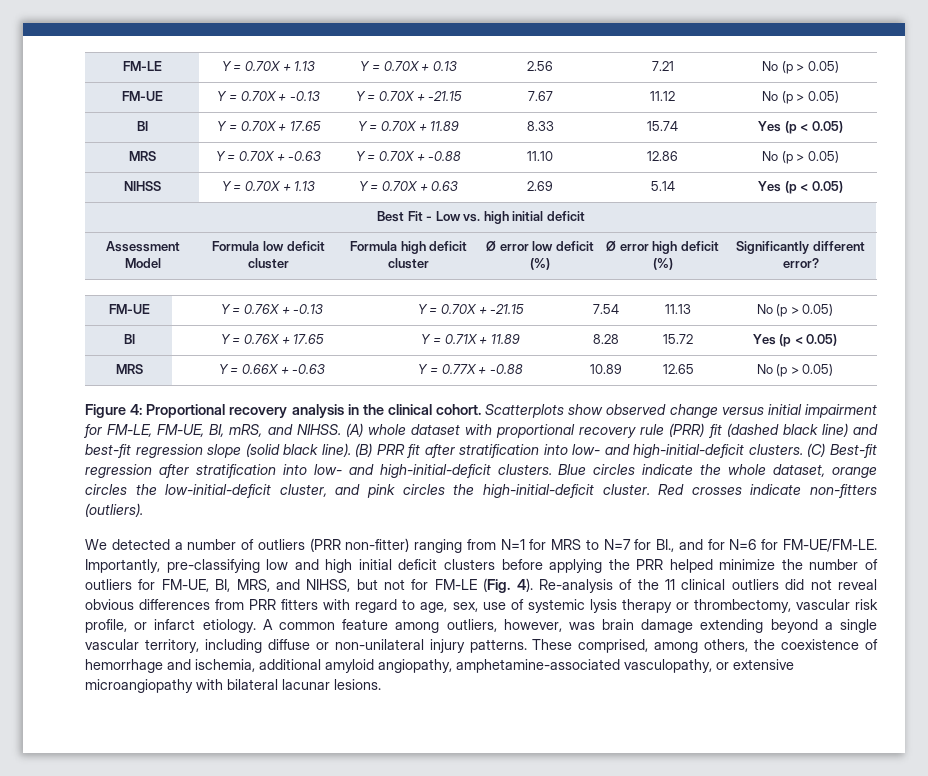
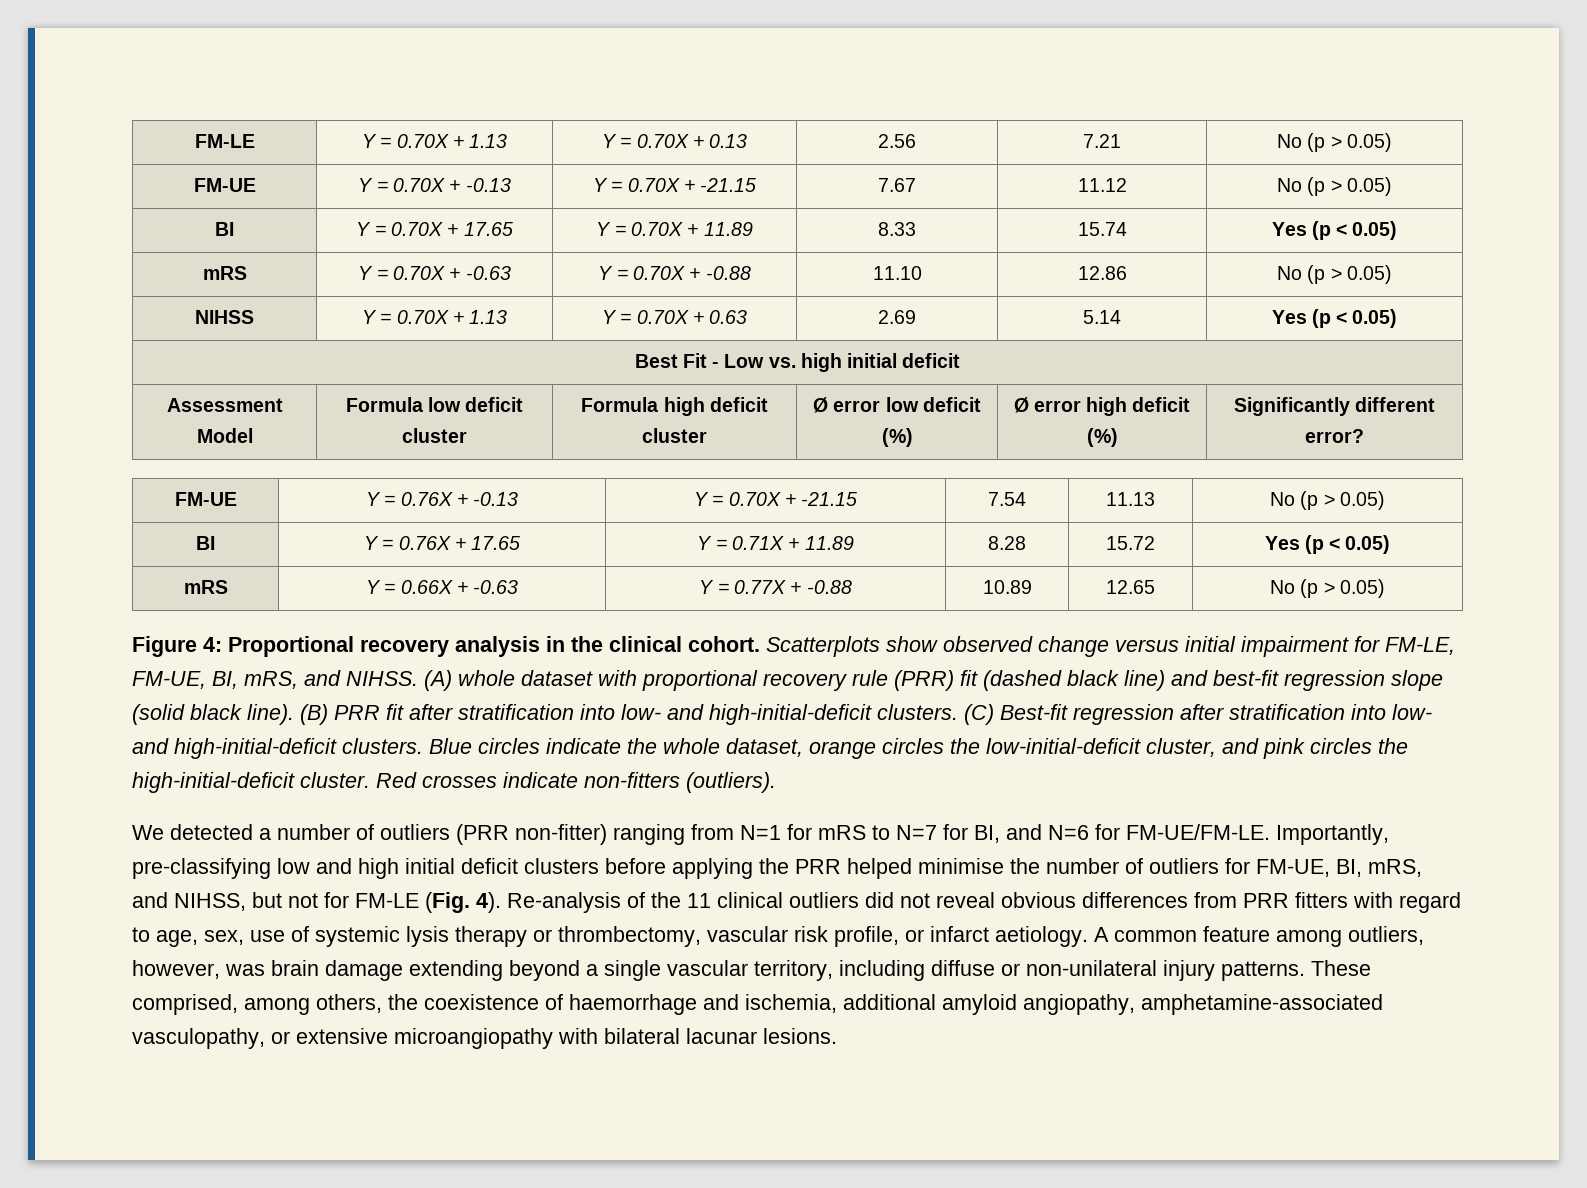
[129,151,156,161] MRS -> [202,266,247,280] mRS
[115,364,143,374] MRS -> [183,580,228,594] mRS
[551,539,582,550] MRS -> [818,825,866,840] mRS
[656,539,725,552] BI., and for -> [974,824,1042,843] BI, and
[719,559,776,570] minimize -> [918,858,1004,874] minimise
[236,579,270,592] MRS, -> [1368,859,1422,877] mRS,
[202,619,256,633] etiology. -> [995,926,1088,947] aetiology.
[85,659,163,673] hemorrhage -> [569,994,697,1015] haemorrhage

